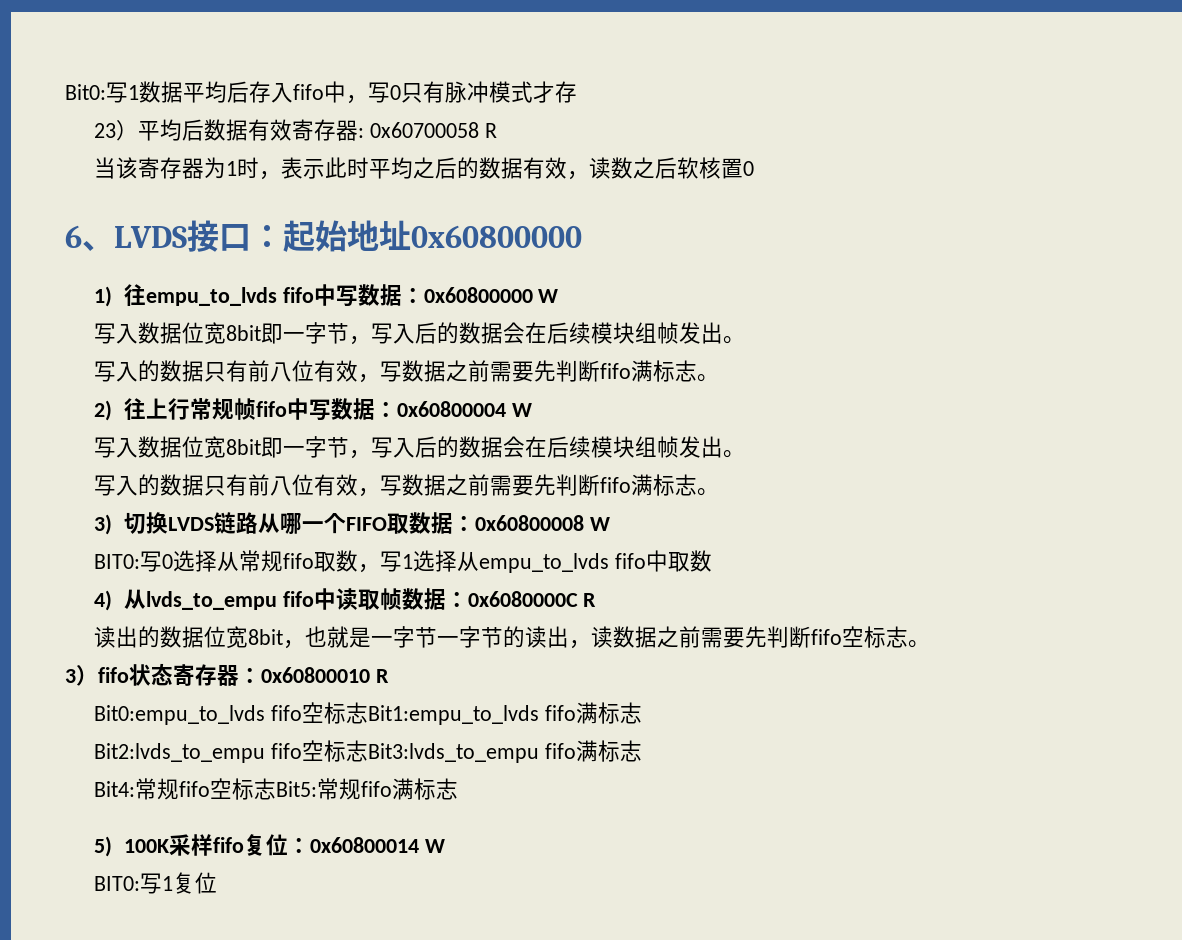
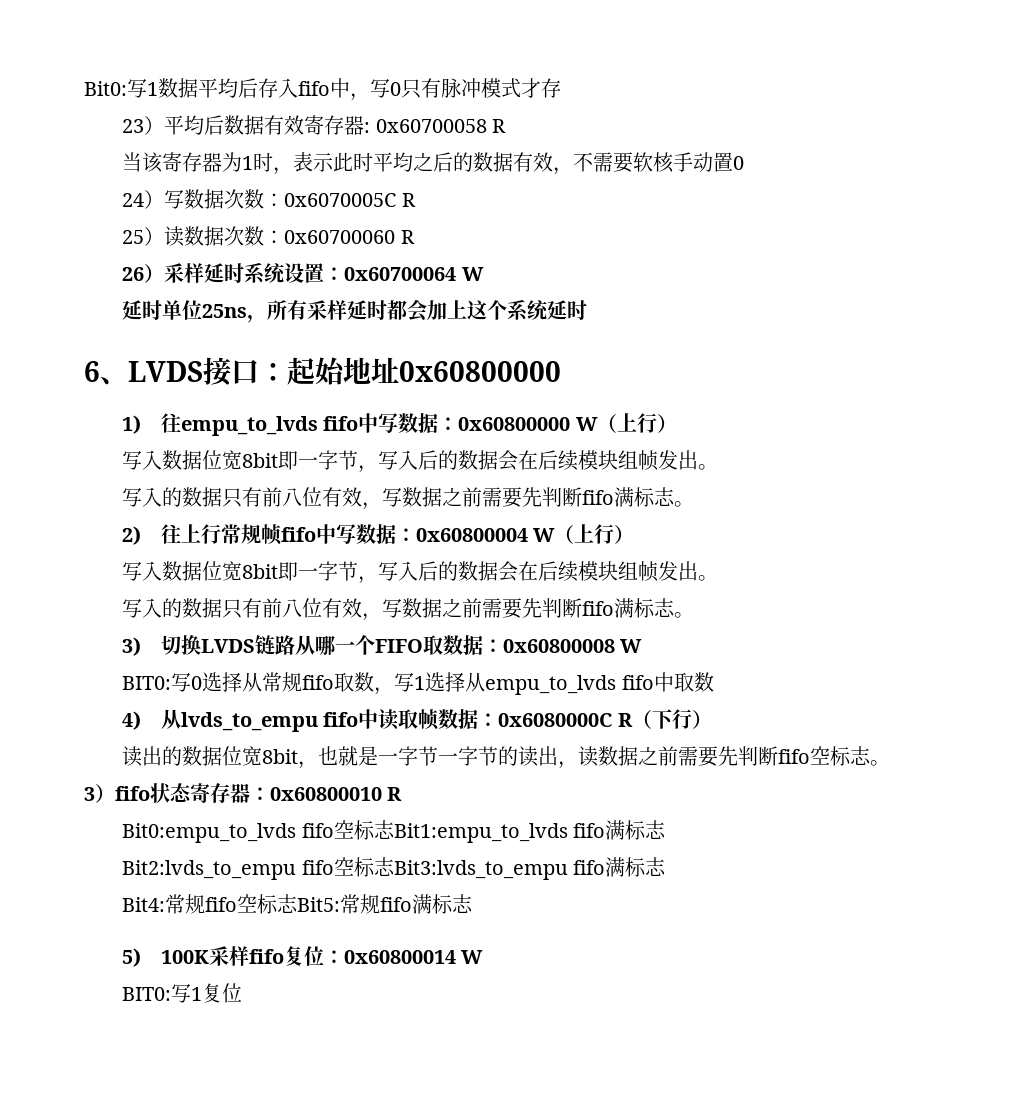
[589,157,755,179] 读数之后软核置0 -> [573,152,745,173] [122,189,416,209] [122,226,415,247] [122,262,484,284] [122,299,588,323] 不需要软核手动置0 // 24）写数据次数：0x6070005C R // 25）读数据次数：0x60700060 R // 26）采样延时系统设置：0x60700064 W // 延时单位25ns，所有采样延时都会加上这个系统延时
(559, 296) none -> [596,413,677,433] （上行）
(532, 410) none -> [554,524,635,544] （上行）
(597, 600) none -> [631,709,712,729] （下行）

